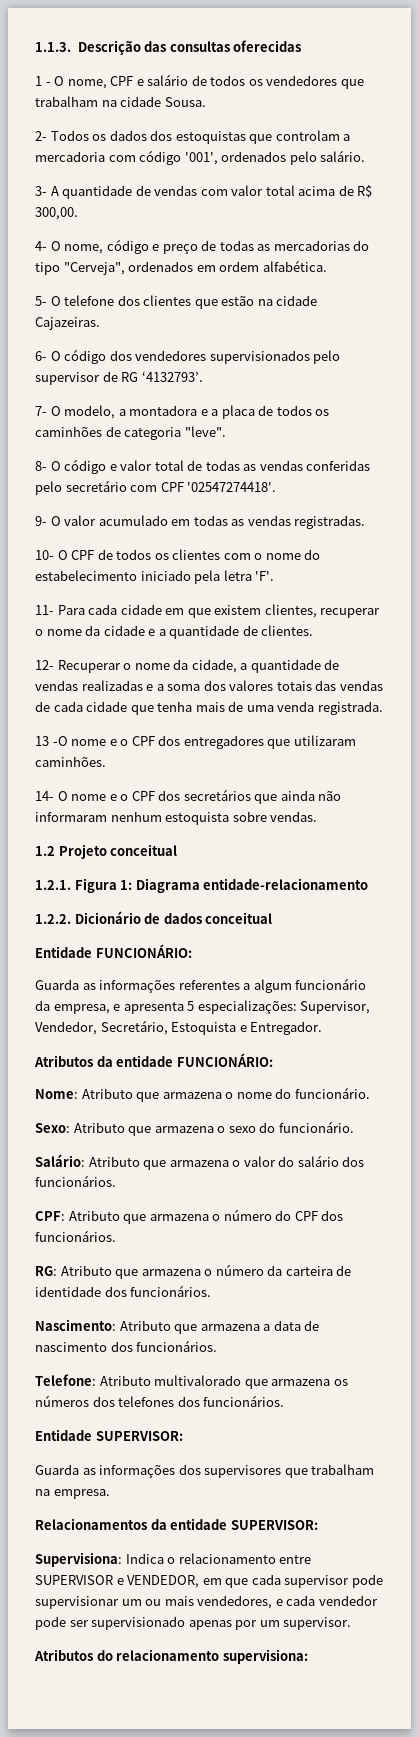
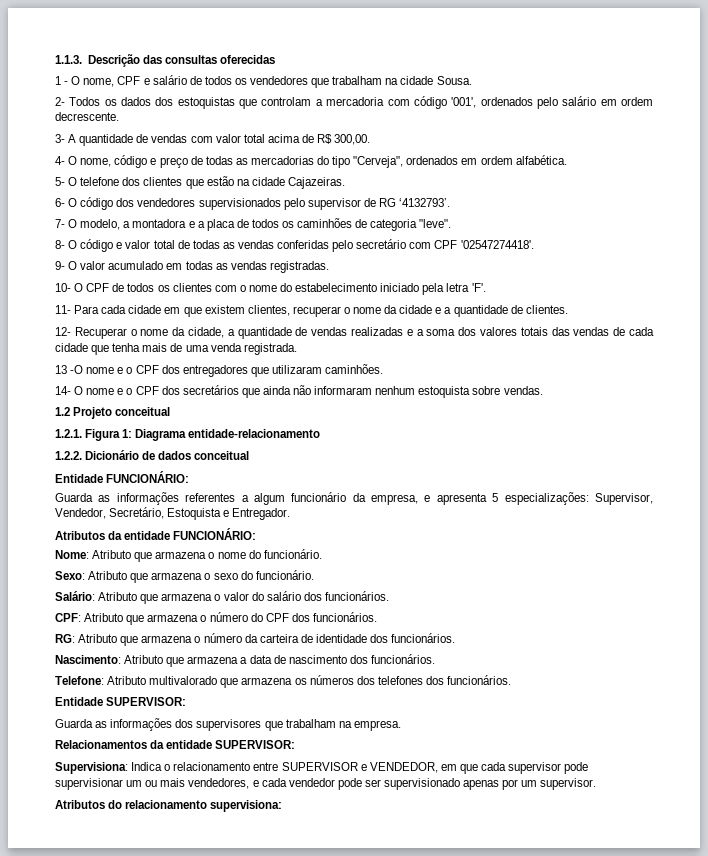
[320,150,366,162] salário. -> [562,96,654,106] [55,112,119,121] salário em ordem decrescente.

